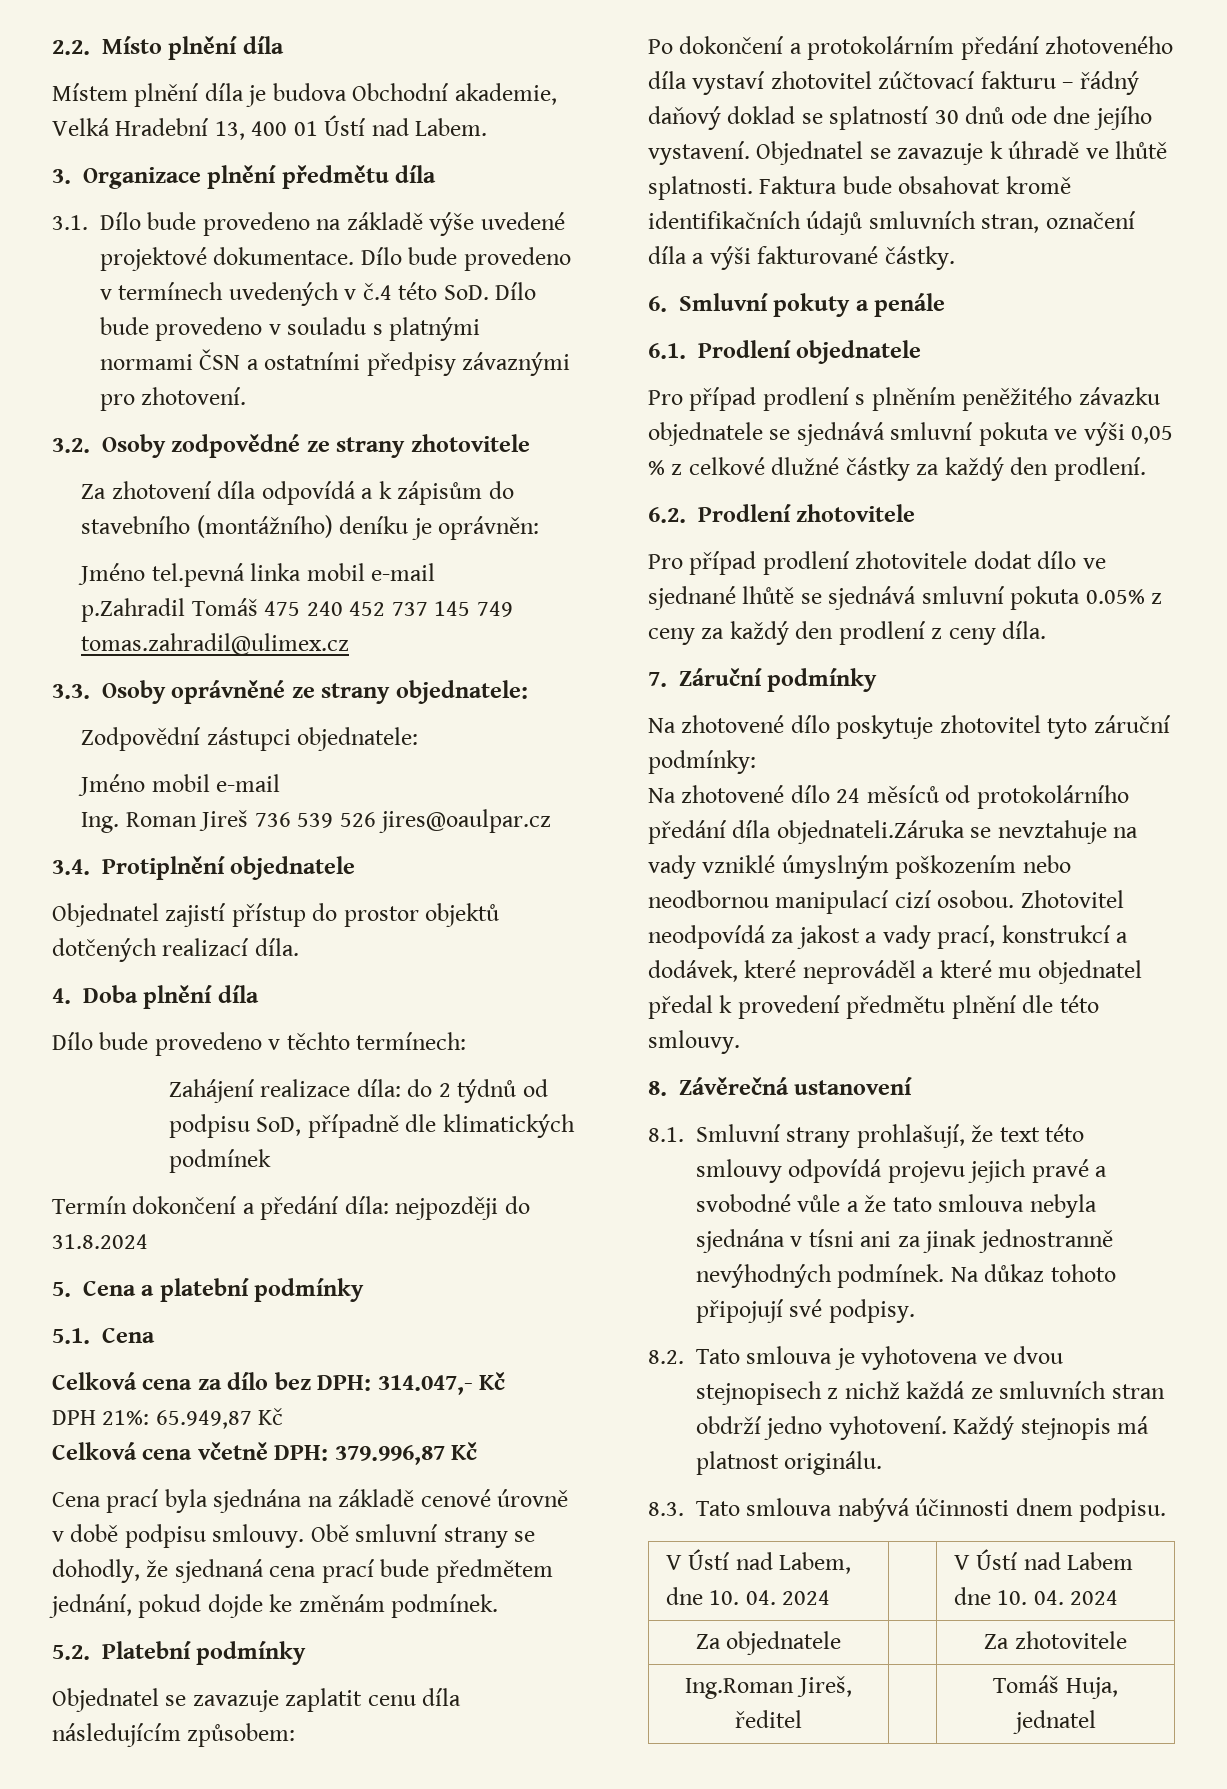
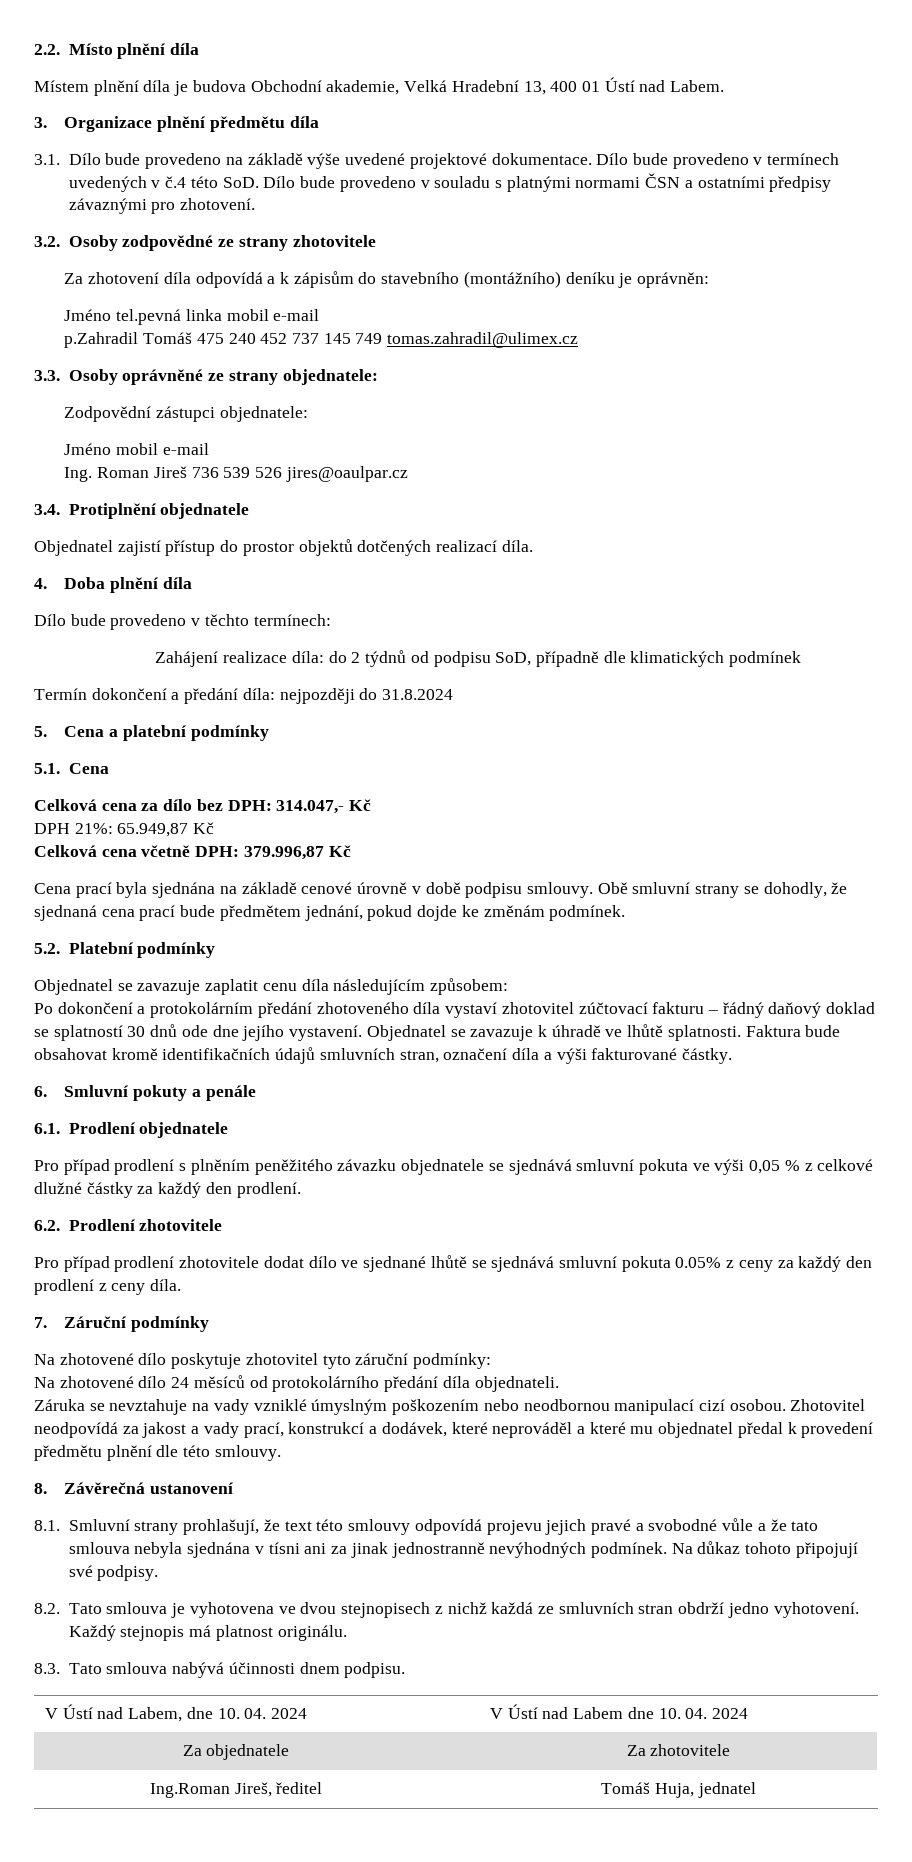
[776,820,965,844] objednateli.Záruka -> [474,1376,559,1392] [34,1399,85,1411] objednateli. // Záruka

